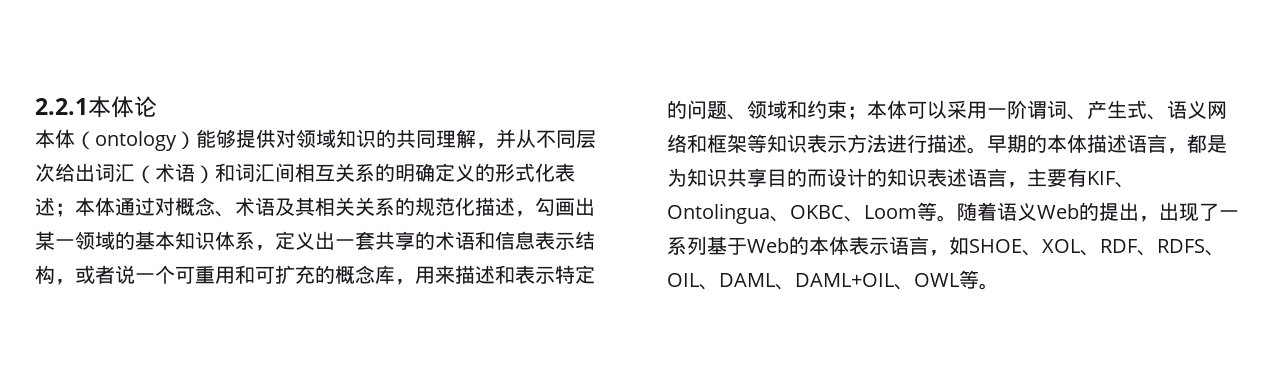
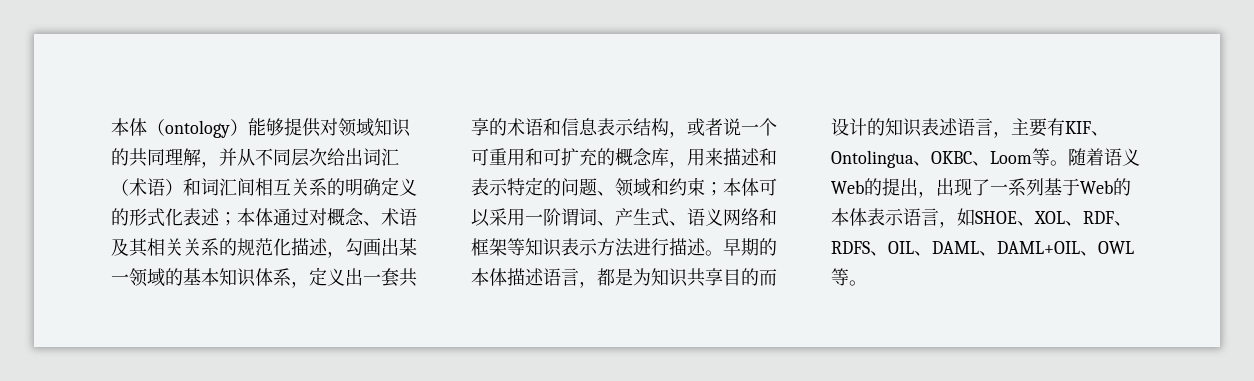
[35,96,157,118] 2.2.1本体论 // -> (111, 127) none

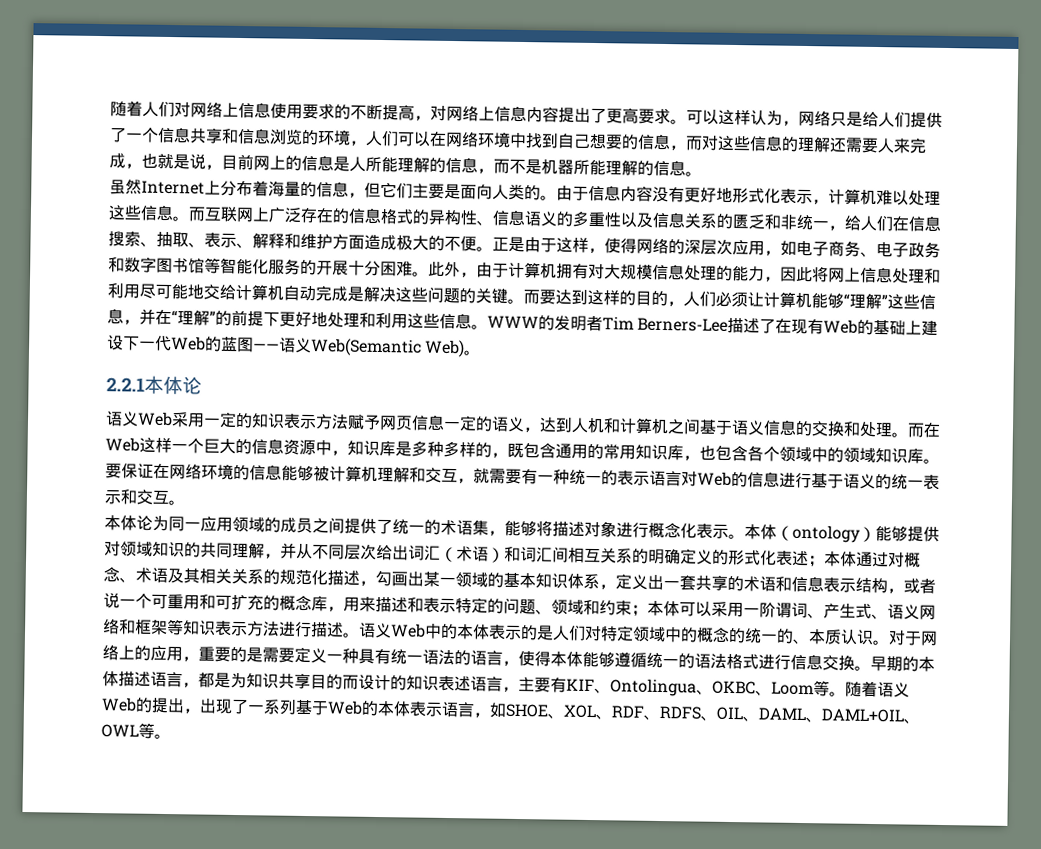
(111, 127) none -> [110,100,943,128] [109,127,927,154] [109,153,702,177] [109,179,941,206] [108,204,941,232] [108,231,941,258] [108,256,941,284] [107,283,936,310] [107,308,939,336] [107,335,482,358] [106,375,202,395] [105,411,941,438] [105,437,940,464] [105,463,940,490] [104,489,185,506] [104,515,745,540] 随着人们对网络上信息使用要求的不断提高，对网络上信息内容提出了更高要求。可以这样认为，网络只是给人们提供了一个信息共享和信息浏览的环境，人们可以在网络环境中找到自己想要的信息，而对这些信息的理解还需要人来完成，也就是说，目前网上的信息是人所能理解的信息，而不是机器所能理解的信息。 // 虽然Internet上分布着海量的信息，但它们主要是面向人类的。由于信息内容没有更好地形式化表示，计算机难以处理这些信息。而互联网上广泛存在的信息格式的异构性、信息语义的多重性以及信息关系的匮乏和非统一，给人们在信息搜索、抽取、表示、解释和维护方面造成极大的不便。正是由于这样，使得网络的深层次应用，如电子商务、电子政务和数字图书馆等智能化服务的开展十分困难。此外，由于计算机拥有对大规模信息处理的能力，因此将网上信息处理和利用尽可能地交给计算机自动完成是解决这些问题的关键。而要达到这样的目的，人们必须让计算机能够“理解”这些信息，并在“理解”的前提下更好地处理和利用这些信息。WWW的发明者Tim Berners-Lee描述了在现有Web的基础上建设下一代Web的蓝图——语义Web(Semantic Web)。 // 2.2.1本体论 // 语义Web采用一定的知识表示方法赋予网页信息一定的语义，达到人机和计算机之间基于语义信息的交换和处理。而在Web这样一个巨大的信息资源中，知识库是多种多样的，既包含通用的常用知识库，也包含各个领域中的领域知识库。要保证在网络环境的信息能够被计算机理解和交互，就需要有一种统一的表示语言对Web的信息进行基于语义的统一表示和交互。 // 本体论为同一应用领域的成员之间提供了统一的术语集，能够将描述对象进行概念化表示。
(723, 253) none -> [358,622,938,646] [102,645,871,671] 语义Web中的本体表示的是人们对特定领域中的概念的统一的、本质认识。对于网络上的应用，重要的是需要定义一种具有统一语法的语言，使得本体能够遵循统一的语法格式进行信息交换。

